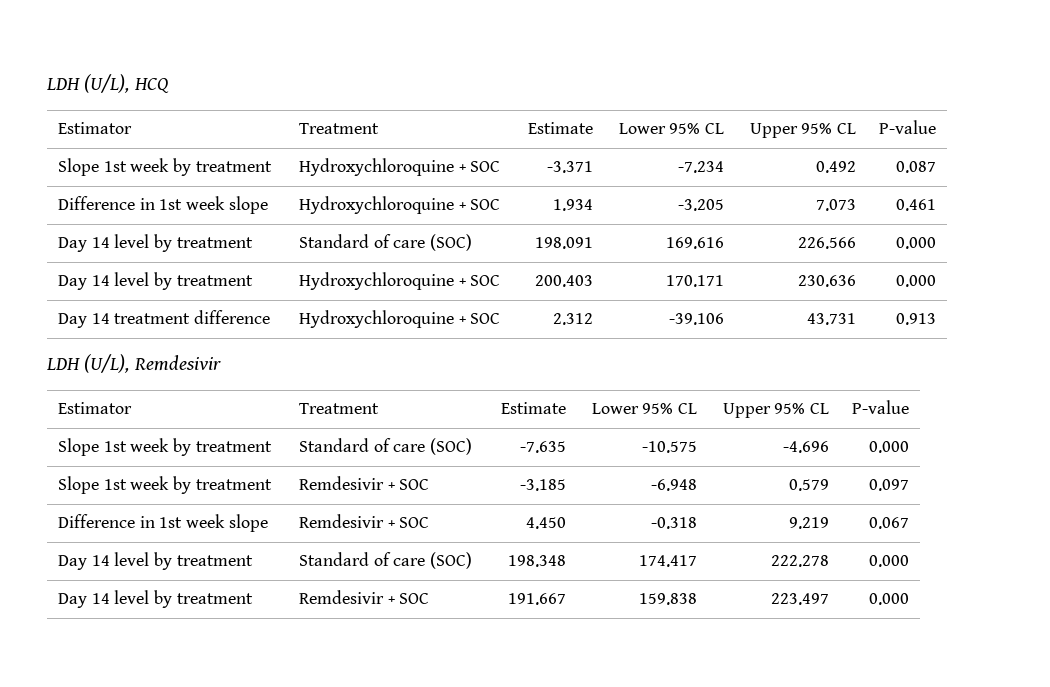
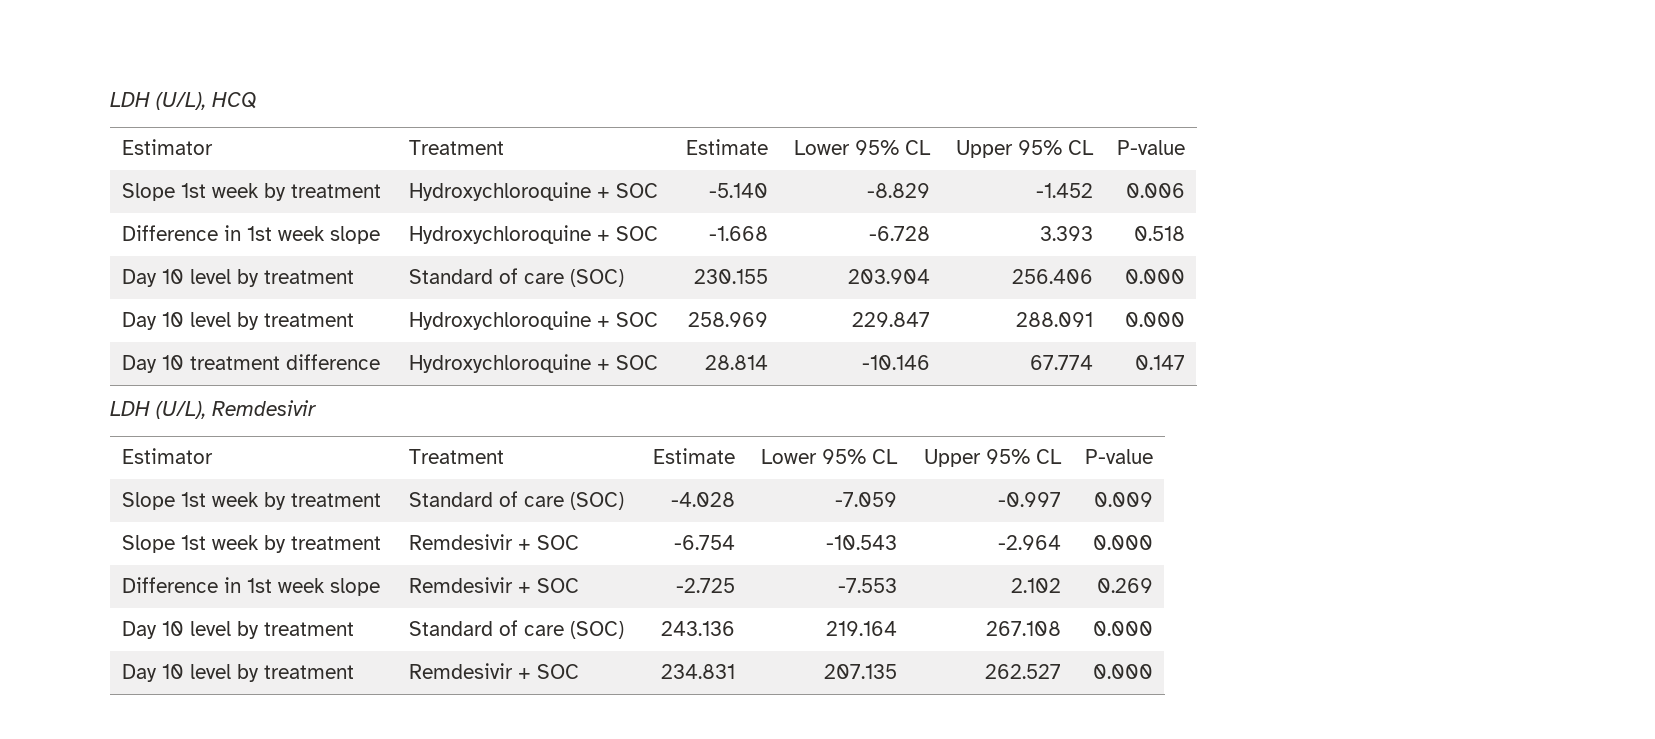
[547,161,594,173] [678,161,725,173] [816,161,857,173] [896,161,937,173] -3.371 | -7.234 | 0.492 | 0.087 -> [709,183,769,198] [867,183,931,198] [1036,183,1094,198] [1126,183,1186,198] -5.140 | -8.829 | -1.452 | 0.006
[553,199,594,211] [678,199,725,211] [816,199,857,211] [896,199,937,211] [57,234,253,252] [298,234,473,251] [535,237,594,249] [666,237,725,249] [798,237,857,249] [896,237,937,249] [57,275,110,290] 1.934 | -3.205 | 7.073 | 0.461 // Day 14 level by treatment | Standard of care (SOC) | 198.091 | 169.616 | 226.566 | 0.000 // Day 14 -> [709,226,769,241] [869,226,931,241] [1040,226,1094,241] [1134,226,1186,241] [121,269,354,287] [408,268,624,287] [694,269,769,284] [848,269,931,284] [1012,269,1094,284] [1125,269,1186,284] [121,312,184,330] -1.668 | -6.728 | 3.393 | 0.518 // Day 10 level by treatment | Standard of care (SOC) | 230.155 | 203.904 | 256.406 | 0.000 // Day 10
[535,275,594,287] [666,275,725,287] [798,275,857,287] [896,275,937,287] [57,313,110,328] 200.403 | 170.171 | 230.636 | 0.000 // Day 14 -> [688,312,769,327] [852,312,931,327] [1016,312,1094,327] [1125,312,1186,327] [121,355,184,373] 258.969 | 229.847 | 288.091 | 0.000 // Day 10
[553,313,594,325] [669,313,725,325] [807,313,857,325] [896,313,937,325] 2.312 | -39.106 | 43.731 | 0.913 -> [705,355,769,370] [862,355,931,370] [1030,355,1094,370] [1135,355,1186,370] 28.814 | -10.146 | 67.774 | 0.147
[520,441,567,453] [642,441,698,453] [783,441,830,453] [869,441,910,453] -7.635 | -10.575 | -4.696 | 0.000 -> [671,492,736,507] [835,492,898,507] [998,492,1062,507] [1094,492,1154,507] -4.028 | -7.059 | -0.997 | 0.009
[520,479,567,491] [651,479,698,491] [789,479,830,491] [869,479,910,491] -3.185 | -6.948 | 0.579 | 0.097 -> [674,535,736,550] [826,535,898,550] [998,535,1062,550] [1093,535,1154,550] -6.754 | -10.543 | -2.964 | 0.000
[526,517,567,529] [651,517,698,529] [789,517,830,529] [869,517,910,529] [57,552,253,570] [298,552,473,569] [508,555,567,567] [639,555,698,567] [771,555,830,567] [869,555,910,567] [57,593,110,608] 4.450 | -0.318 | 9.219 | 0.067 // Day 14 level by treatment | Standard of care (SOC) | 198.348 | 174.417 | 222.278 | 0.000 // Day 14 -> [676,578,736,593] [838,578,898,593] [1011,578,1062,593] [1097,578,1154,593] [121,621,354,639] [408,620,624,639] [661,621,736,636] [826,621,898,636] [986,621,1062,636] [1093,621,1154,636] [121,664,184,682] -2.725 | -7.553 | 2.102 | 0.269 // Day 10 level by treatment | Standard of care (SOC) | 243.136 | 219.164 | 267.108 | 0.000 // Day 10
[508,593,567,605] [639,593,698,605] [771,593,830,605] 191.667 | 159.838 | 223.497 -> [661,664,736,679] [824,664,898,679] [985,664,1062,679] 234.831 | 207.135 | 262.527

